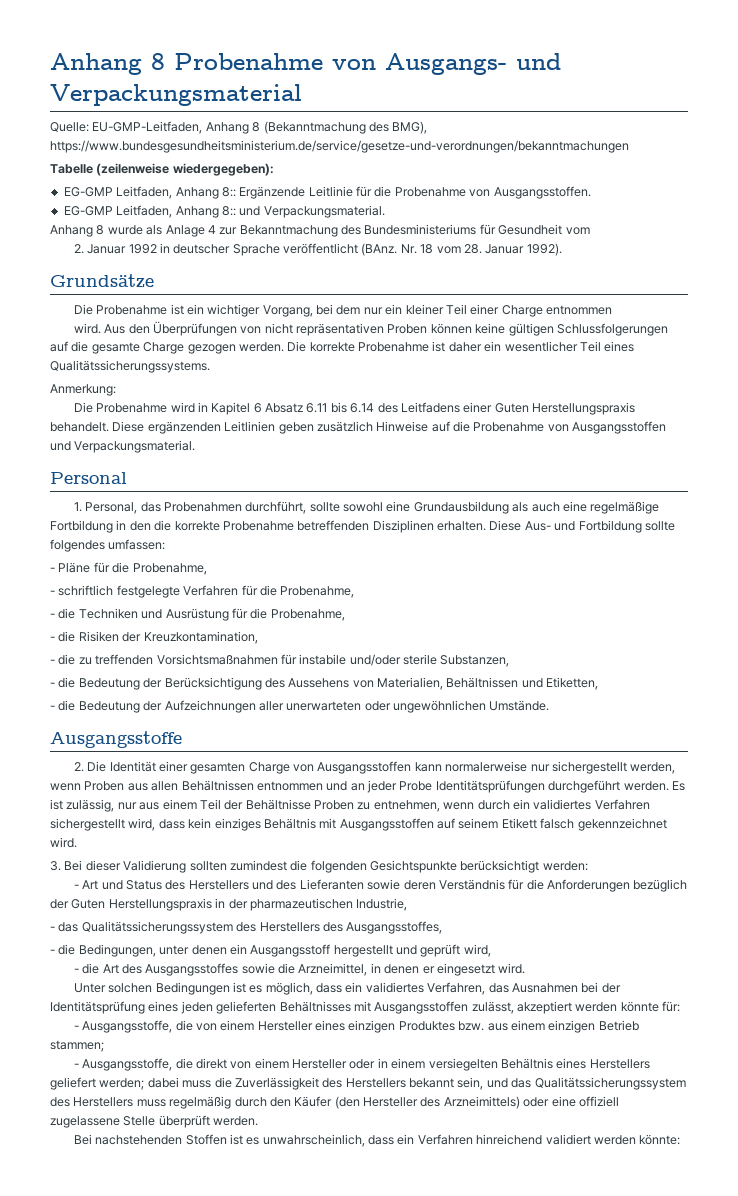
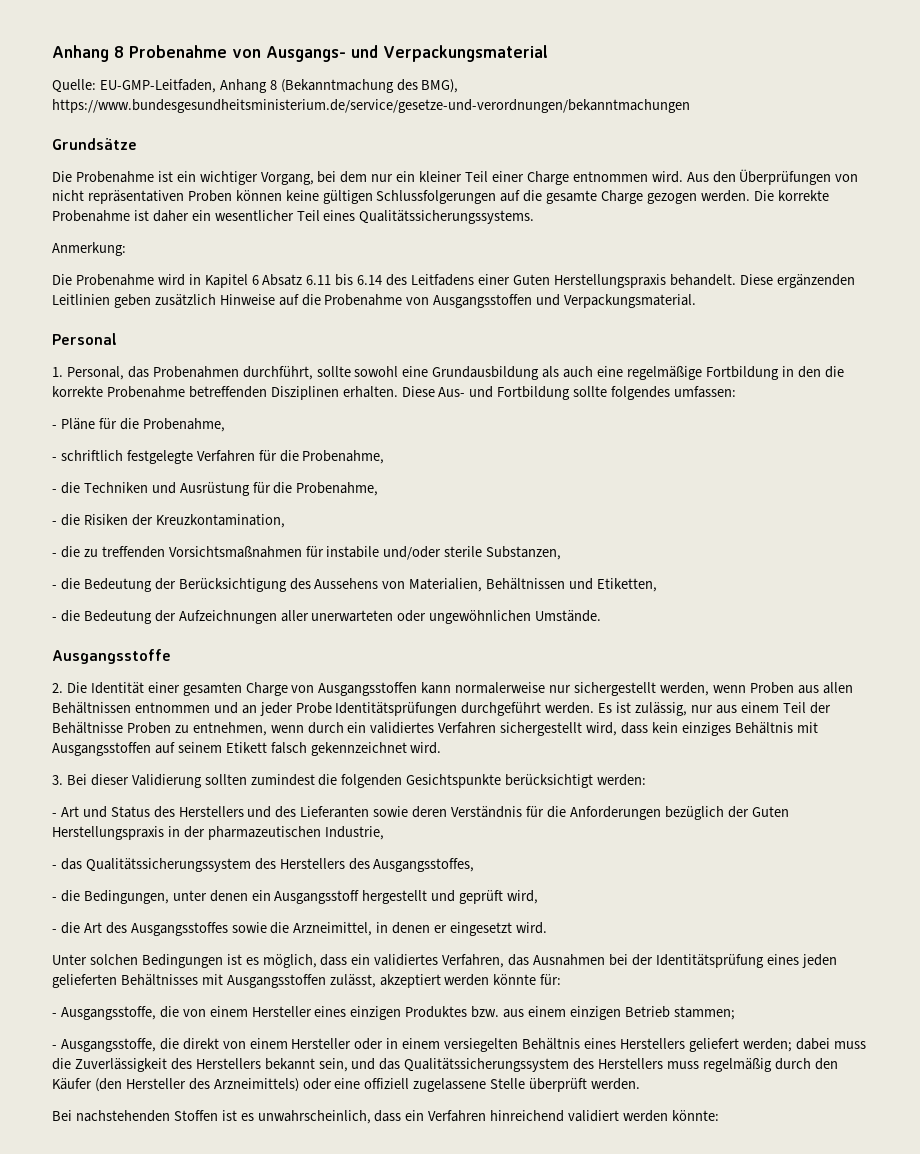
[50,163,274,176] [63,186,591,199] [63,205,385,218] [50,224,590,237] [73,243,562,256] // Tabelle (zeilenweise wiedergegeben): // EG-GMP Leitfaden, Anhang 8:: Ergänzende Leitlinie für die Probenahme von Ausgangsstoffen. // EG-GMP Leitfaden, Anhang 8:: und Verpackungsmaterial. // Anhang 8 wurde als Anlage 4 zur Bekanntmachung des Bundesministeriums für Gesundheit vom // 2. Januar 1992 in deutscher Sprache veröffentlicht (BAnz. Nr. 18 vom 28. Januar 1992). -> (690, 106) none
(613, 310) // -> (648, 176) none

